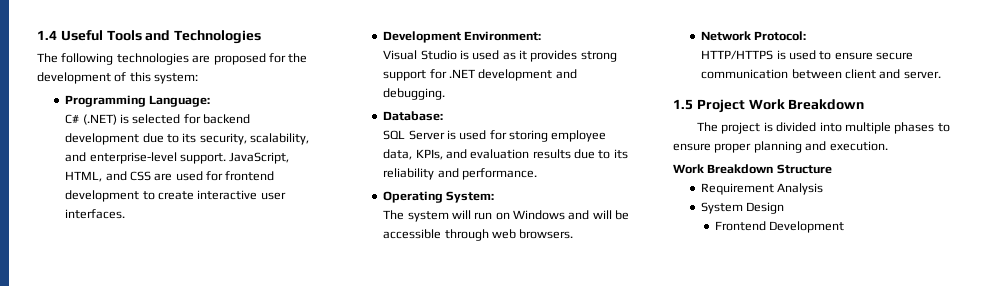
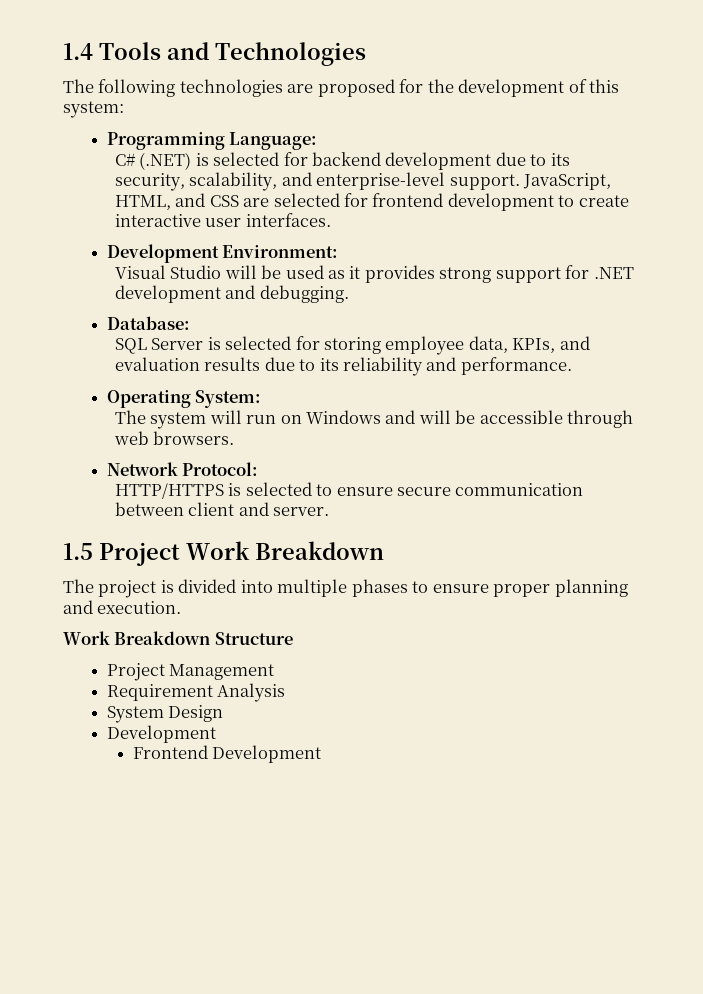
[60,30,103,41] Useful -> (93, 51) none
[175,171,203,181] used -> [273,193,340,207] selected
[459,50,469,60] is -> [224,265,282,279] will be
[459,130,487,140] used -> [225,336,292,350] selected
[788,50,816,60] used -> [245,482,312,496] selected
(832, 169) none -> [106,663,275,681] // Project Management
(785, 208) none -> [106,725,216,743] // Development

